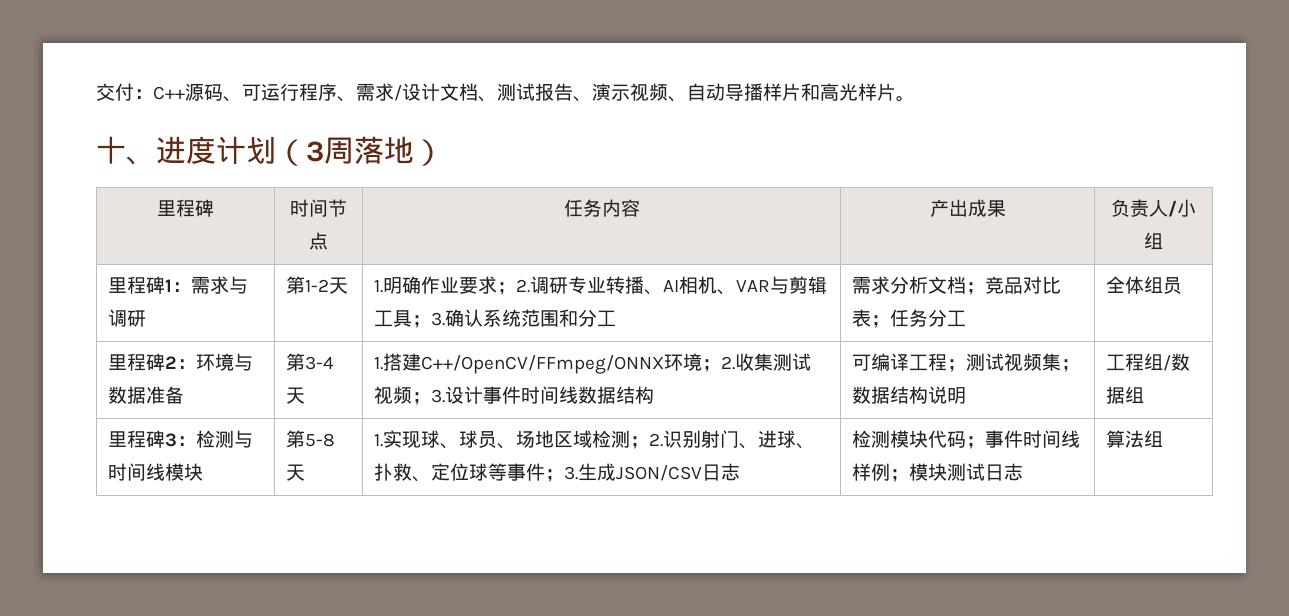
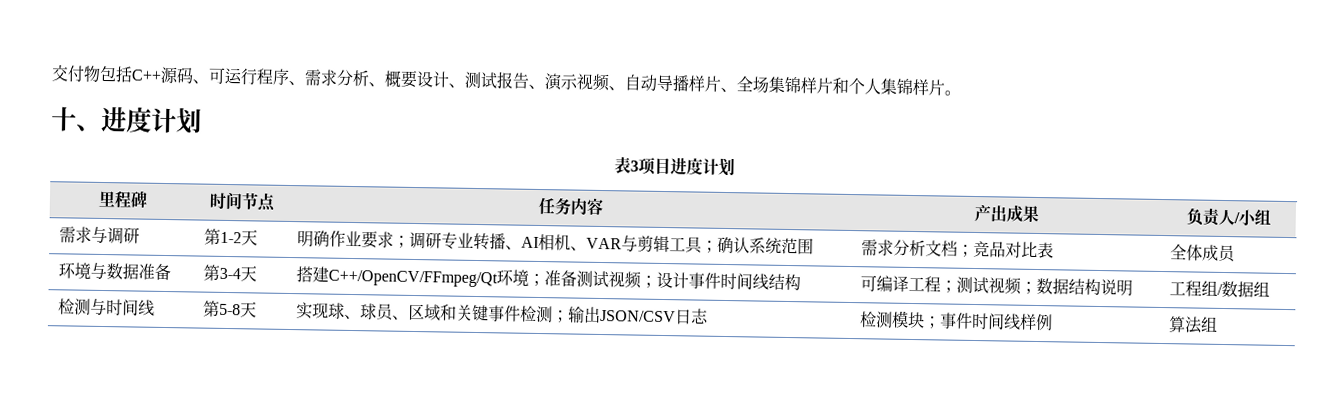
[134,89,153,99] ： -> [83,65,133,83] 物包括
[394,83,478,101] /设计文档 -> [336,69,450,89] 分析、概要设计
[801,83,858,101] 和高光 -> [720,76,913,95] 、全场集锦样片和个人集锦
[276,136,444,166] （3周落地） -> [614,156,735,177] // 表3项目进度计划
[107,276,191,294] 里程碑1： -> (1271, 217) none
[373,280,383,293] 1. -> (258, 237) none
[515,279,530,293] 2. -> (410, 241) none
[430,312,445,326] 3. -> (718, 246) none
[558,309,616,327] 和分工 -> (814, 246) none
[870,309,966,328] ；任务分工 -> (1054, 250) none
[1143,276,1163,294] 组 -> [1201,244,1219,261] 成
[107,353,196,371] 里程碑2： -> (1236, 253) none
[373,353,811,374] [373,386,445,405] 1.搭建C++/OpenCV/FFmpeg/ONNX环境；2.收集测试视频；3. -> [295,266,657,289] 搭建C++/OpenCV/FFmpeg/Qt环境；准备测试视频；
[577,386,616,404] 数据 -> (769, 281) none
[1041,353,1061,371] 集 -> (1022, 286) none
[107,430,196,448] 里程碑3： -> (1270, 289) none
[164,463,203,481] 模块 -> (155, 307) none
[373,434,383,447] 1. -> (257, 309) none
[515,430,815,449] [373,463,616,482] 场地区域检测；2.识别射门、进球、扑救、定位球等事件；3.生成 -> [407,303,601,323] 区域和关键事件检测；输出
[927,430,966,448] 代码 -> (925, 320) none
[889,463,1023,482] ；模块测试日志 -> (1053, 322) none

